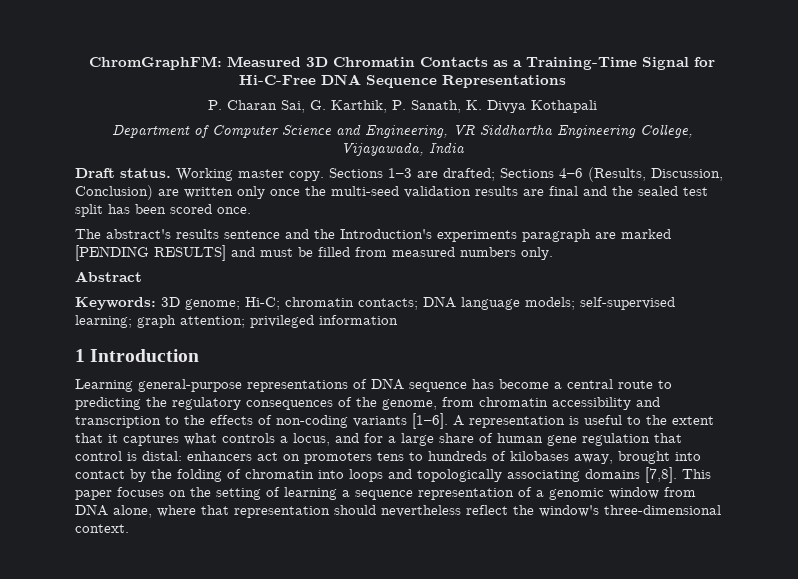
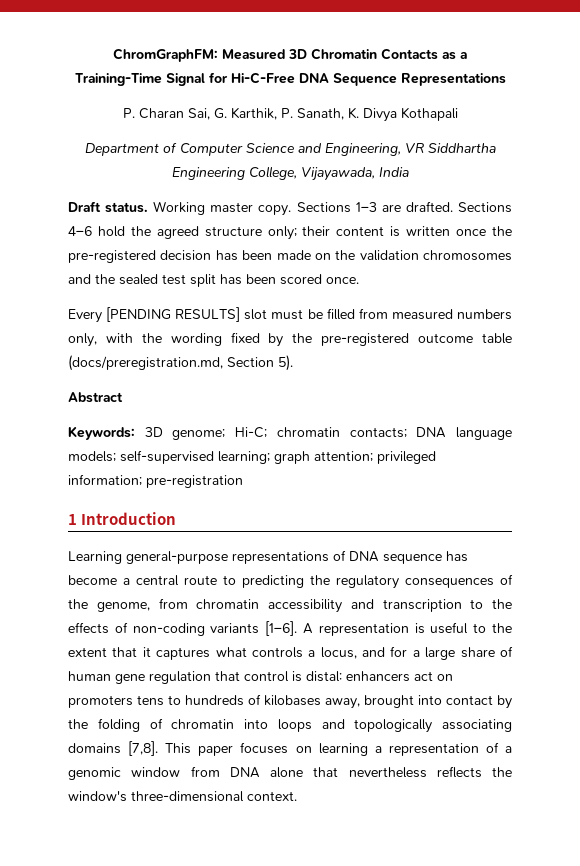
[443,168,495,181] drafted; -> [405,201,453,212] drafted.
[588,167,723,182] [75,185,578,200] (Results, Discussion, Conclusion) are written only once the multi-seed validation results are final -> [97,226,513,240] [68,250,512,263] hold the agreed structure only; their content is written once the pre-registered decision has been made on the validation chromosomes
[75,229,671,242] The abstract's results sentence and the Introduction's experiments paragraph are marked -> [68,309,102,323] Every
[231,247,255,257] and -> [244,309,268,320] slot
[521,247,553,260] only. -> [68,332,512,347] [68,355,293,371] only, with the wording fixed by the pre-registered outcome table (docs/preregistration.md, Section 5).
[319,315,398,325] information -> [68,474,243,488] information; pre-registration
[190,487,280,500] the setting of -> (312, 749) none
[355,490,413,500] sequence -> (382, 749) none
[113,505,508,518] alone, where that representation should nevertheless reflect -> [270,766,482,778] alone that nevertheless reflects

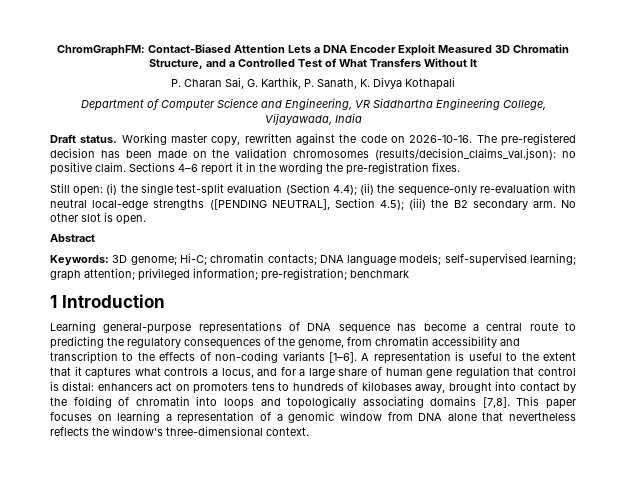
[222,48,467,60] [74,72,506,86] Measured 3D Chromatin Contacts as a Training-Time Signal for Hi-C-Free DNA Sequence Representations -> [148,44,569,56] [149,58,477,69] Contact-Biased Attention Lets a DNA Encoder Exploit Measured 3D Chromatin Structure, and a Controlled Test of What Transfers Without It
[258,201,512,216] [68,226,513,240] copy. Sections 1–3 are drafted. Sections 4–6 hold the agreed structure only; their content is written once the -> [211,133,497,146] copy, rewritten against the code on 2026-10-16. The
[68,274,359,287] [68,307,512,323] [68,332,512,347] [68,355,293,371] and the sealed test split has been scored once. // Every [PENDING RESULTS] slot must be filled from measured numbers only, with the wording fixed by the pre-registered outcome table (docs/preregistration.md, Section 5). -> [375,148,576,160] [50,162,460,175] [50,183,576,196] [50,198,577,210] [50,212,146,225] (results/decision_claims_val.json): no positive claim. Sections 4–6 report it in the wording the pre-registration fixes. // Still open: (i) the single test-split evaluation (Section 4.4); (ii) the sequence-only re-evaluation with neutral local-edge strengths ([PENDING NEUTRAL], Section 4.5); (iii) the B2 secondary arm. No other slot is open.
[146,475,243,488] pre-registration -> [261,268,409,281] pre-registration; benchmark

